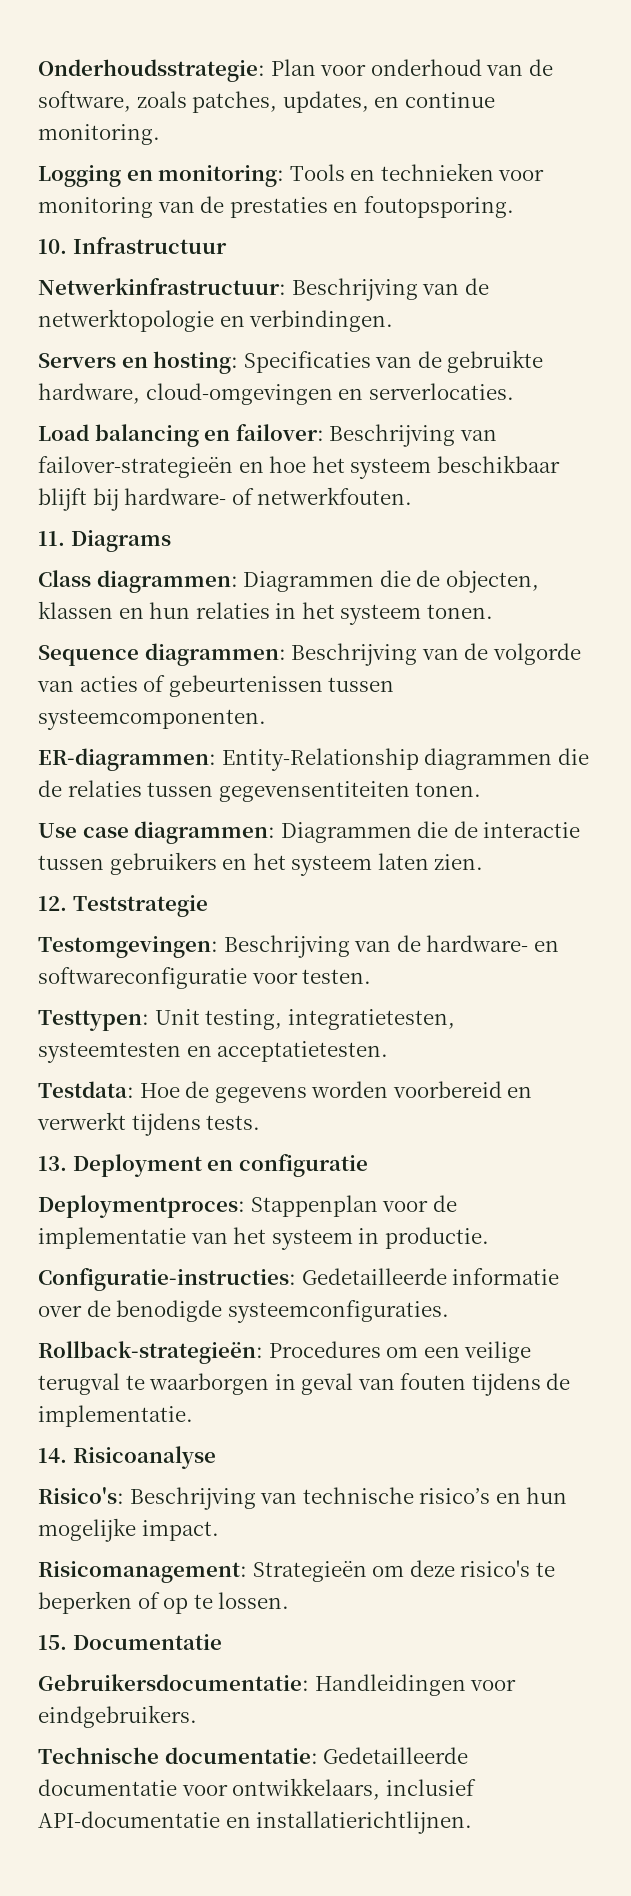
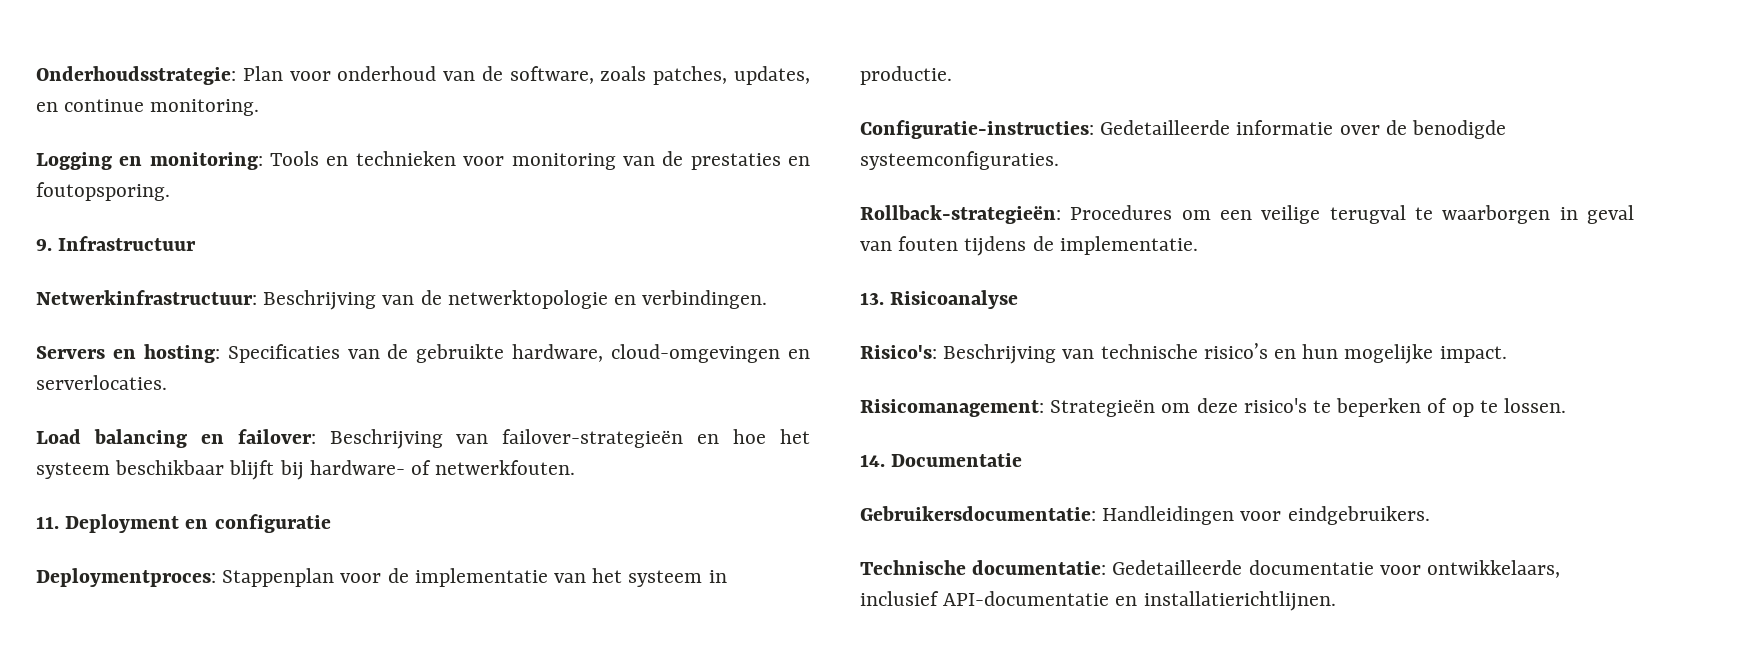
[38,239,67,254] 10. -> [36,238,52,251] 9.
[70,530,171,552] [38,570,539,593] [38,601,493,625] [38,643,581,666] [37,675,395,697] [38,709,266,730] [38,748,589,771] [38,780,482,802] [38,821,581,844] [38,852,484,876] [38,895,208,917] [38,935,559,958] [38,967,372,989] [38,1009,455,1031] [38,1041,389,1063] [38,1081,533,1103] [37,1112,261,1136] [38,1156,67,1171] Diagrams // Class diagrammen: Diagrammen die de objecten, klassen en hun relaties in het systeem tonen. // Sequence diagrammen: Beschrijving van de volgorde van acties of gebeurtenissen tussen systeemcomponenten. // ER-diagrammen: Entity-Relationship diagrammen die de relaties tussen gegevensentiteiten tonen. // Use case diagrammen: Diagrammen die de interactie tussen gebruikers en het systeem laten zien. // 12. Teststrategie // Testomgevingen: Beschrijving van de hardware- en softwareconfiguratie voor testen. // Testtypen: Unit testing, integratietesten, systeemtesten en acceptatietesten. // Testdata: Hoe de gegevens worden voorbereid en verwerkt tijdens tests. // 13. -> (59, 522) none
[38,1448,67,1463] 14. -> [860,292,884,305] 13.
[38,1635,67,1650] 15. -> [860,454,885,467] 14.

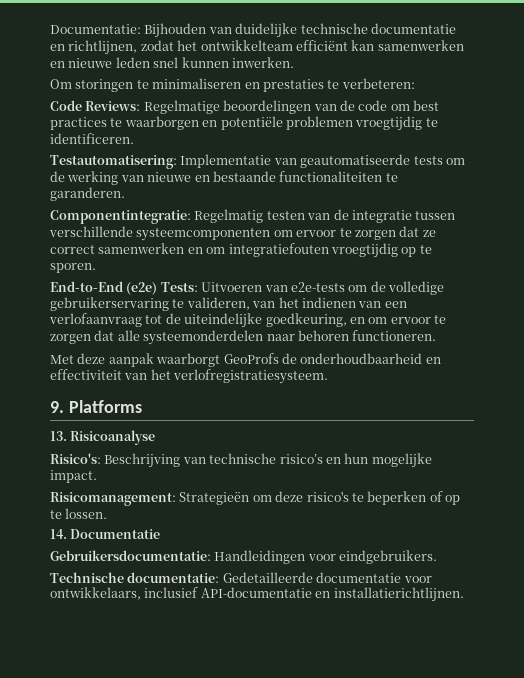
[36,66,811,85] [36,99,260,116] [36,151,810,170] [36,182,170,201] [36,236,197,251] [36,290,768,310] [36,344,810,363] [36,375,167,390] [36,429,811,449] [36,460,576,480] [36,514,331,533] [36,568,727,587] [860,66,952,85] [860,120,1507,139] [860,151,1059,170] [860,205,1634,224] [860,236,1198,256] Onderhoudsstrategie: Plan voor onderhoud van de software, zoals patches, updates, en continue monitoring. // Logging en monitoring: Tools en technieken voor monitoring van de prestaties en foutopsporing. // 9. Infrastructuur // Netwerkinfrastructuur: Beschrijving van de netwerktopologie en verbindingen. // Servers en hosting: Specificaties van de gebruikte hardware, cloud-omgevingen en serverlocaties. // Load balancing en failover: Beschrijving van failover-strategieën en hoe het systeem beschikbaar blijft bij hardware- of netwerkfouten. // 11. Deployment en configuratie // Deploymentproces: Stappenplan voor de implementatie van het systeem in productie. // Configuratie-instructies: Gedetailleerde informatie over de benodigde systeemconfiguraties. // Rollback-strategieën: Procedures om een veilige terugval te waarborgen in geval van fouten tijdens de implementatie. -> [50,23,456,38] [50,40,464,55] [50,57,294,68] [50,78,415,92] [50,100,439,114] [50,116,438,131] [50,133,134,144] [50,154,465,169] [50,171,398,185] [50,187,125,201] [50,209,456,224] [49,226,436,241] [50,243,432,258] [50,263,96,273] [50,281,444,295] [50,297,407,311] [49,313,446,328] [50,330,437,345] [50,353,441,367] [50,369,329,384] [50,400,142,413] Documentatie: Bijhouden van duidelijke technische documentatie en richtlijnen, zodat het ontwikkelteam efficiënt kan samenwerken en nieuwe leden snel kunnen inwerken. // Om storingen te minimaliseren en prestaties te verbeteren: // Code Reviews: Regelmatige beoordelingen van de code om best practices te waarborgen en potentiële problemen vroegtijdig te identificeren. // Testautomatisering: Implementatie van geautomatiseerde tests om de werking van nieuwe en bestaande functionaliteiten te garanderen. // Componentintegratie: Regelmatig testen van de integratie tussen verschillende systeemcomponenten om ervoor te zorgen dat ze correct samenwerken en om integratiefouten vroegtijdig op te sporen. // End-to-End (e2e) Tests: Uitvoeren van e2e-tests om de volledige gebruikerservaring te valideren, van het indienen van een verlofaanvraag tot de uiteindelijke goedkeuring, en om ervoor te zorgen dat alle systeemonderdelen naar behoren functioneren. // Met deze aanpak waarborgt GeoProfs de onderhoudbaarheid en effectiviteit van het verlofregistratiesysteem. // 9. Platforms

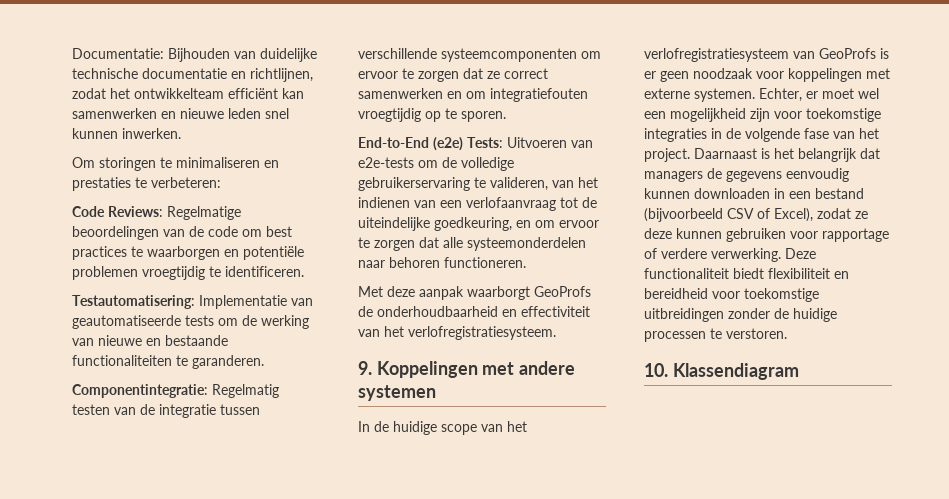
[68,400,142,413] [50,430,156,445] [50,453,432,468] [50,470,97,483] [50,491,460,506] [50,508,108,519] [50,529,161,539] [50,550,438,564] [50,572,432,583] [50,587,464,602] Platforms // 13. Risicoanalyse // Risico's: Beschrijving van technische risico’s en hun mogelijke impact. // Risicomanagement: Strategieën om deze risico's te beperken of op te lossen. // 14. Documentatie // Gebruikersdocumentatie: Handleidingen voor eindgebruikers. // Technische documentatie: Gedetailleerde documentatie voor ontwikkelaars, inclusief API-documentatie en installatierichtlijnen. -> [376,361,576,378] [358,385,436,401] [358,421,527,435] [644,48,889,62] [644,68,890,82] [644,88,879,102] [644,108,881,122] [644,128,879,142] [644,148,880,162] [644,168,849,182] [644,188,864,199] [644,208,868,222] [644,228,889,242] [644,248,816,262] [644,268,849,279] [644,288,819,302] [644,308,837,322] [644,328,787,342] [644,363,799,380] Koppelingen met andere systemen // In de huidige scope van het verlofregistratiesysteem van GeoProfs is er geen noodzaak voor koppelingen met externe systemen. Echter, er moet wel een mogelijkheid zijn voor toekomstige integraties in de volgende fase van het project. Daarnaast is het belangrijk dat managers de gegevens eenvoudig kunnen downloaden in een bestand (bijvoorbeeld CSV of Excel), zodat ze deze kunnen gebruiken voor rapportage of verdere verwerking. Deze functionaliteit biedt flexibiliteit en bereidheid voor toekomstige uitbreidingen zonder de huidige processen te verstoren. // 10. Klassendiagram

